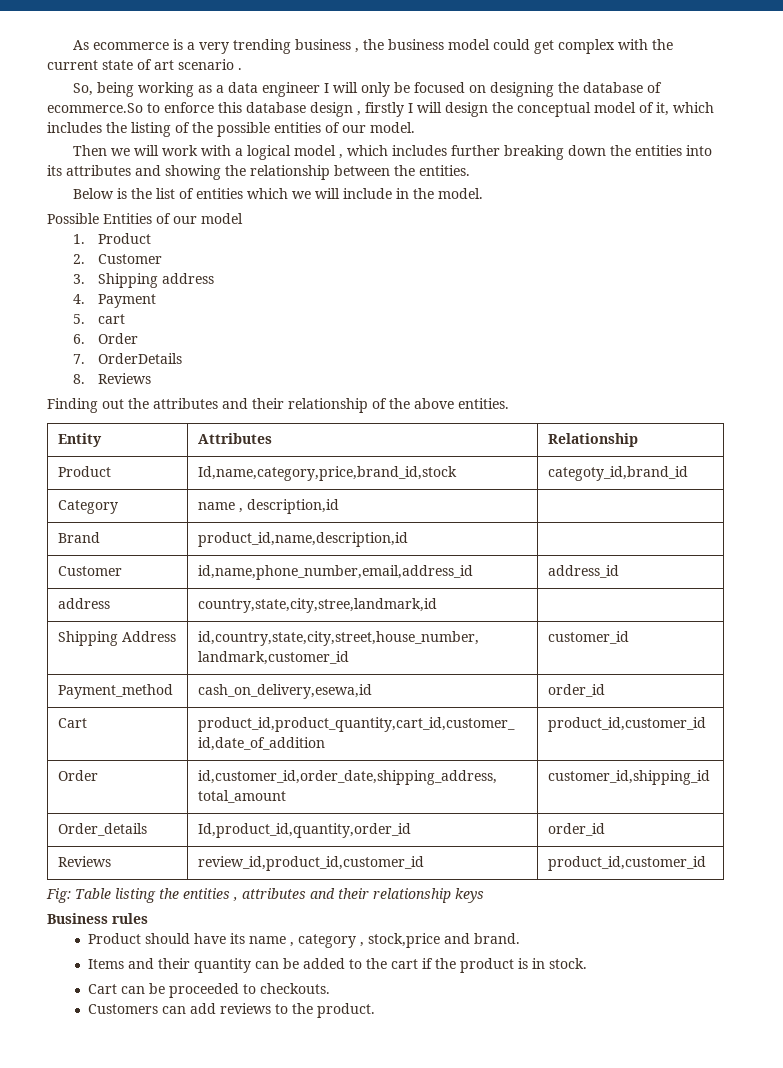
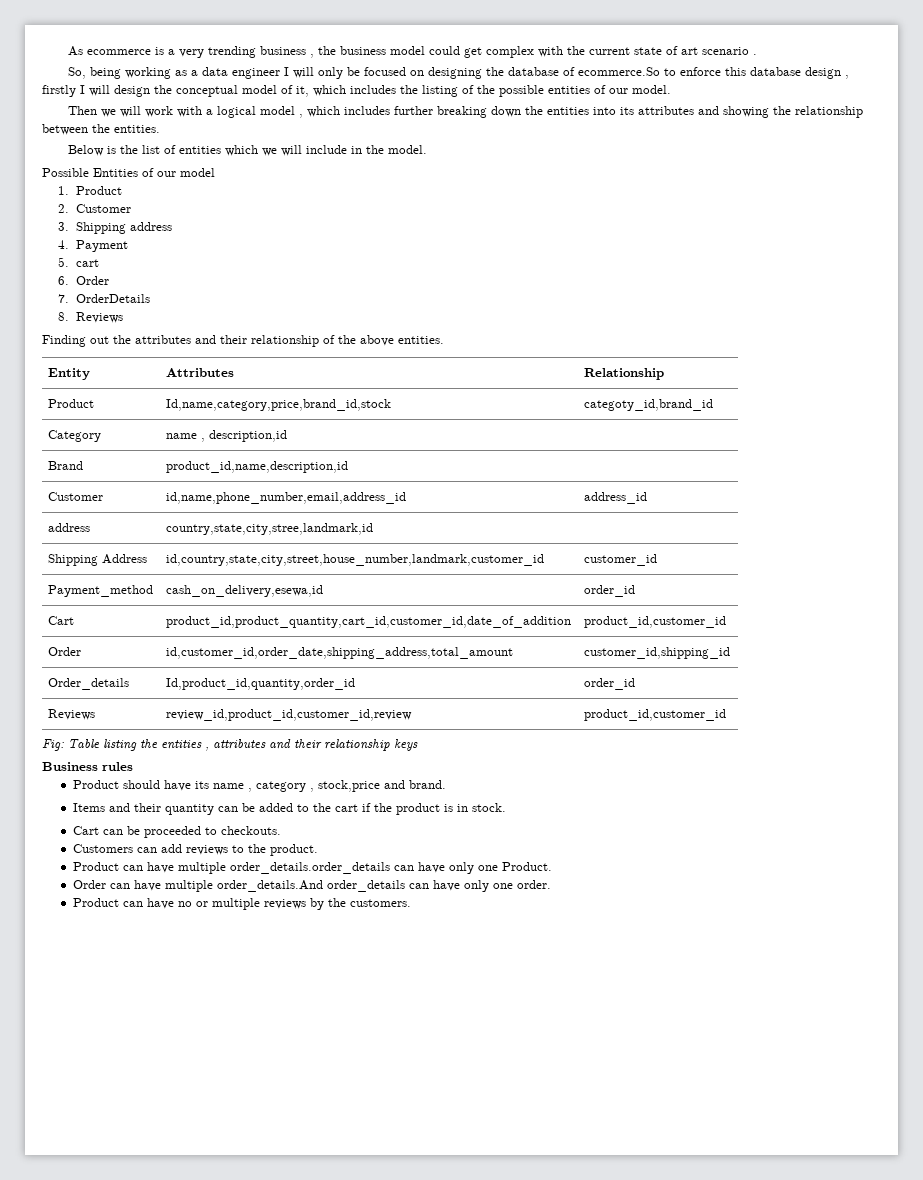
[198,856,425,871] review_id,product_id,customer_id -> [166,709,413,721] review_id,product_id,customer_id,review
(376, 1010) none -> [72,862,552,874] [72,880,551,892] [72,898,411,910] // Product can have multiple order_details.order_details can have only one Product. // Order can have multiple order_details.And order_details can have only one order. // Product can have no or multiple reviews by the customers.

